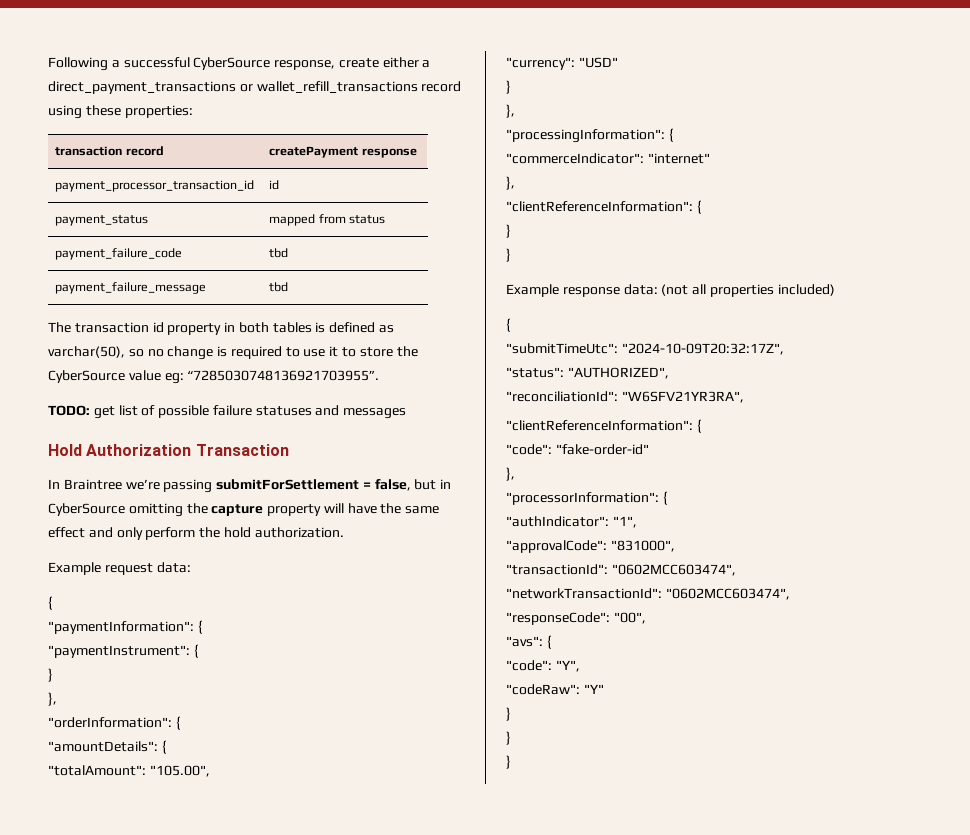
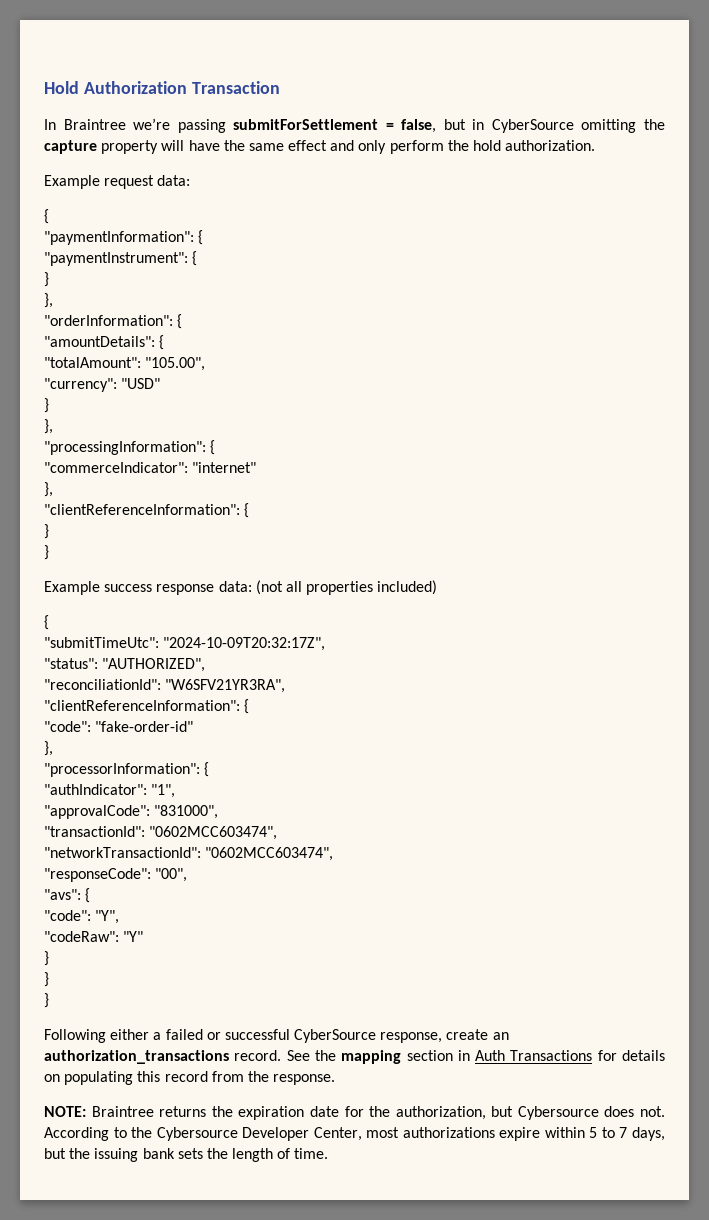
[48,57,431,71] [48,81,462,94] [48,105,193,119] [55,146,164,156] [269,146,417,158] [55,180,255,192] [269,180,280,190] [55,215,149,226] [269,214,386,226] [55,248,183,260] [269,248,289,258] [55,282,207,294] [269,282,289,292] [48,322,395,335] [48,346,418,360] [48,370,380,384] [48,405,407,419] Following a successful CyberSource response, create either a direct_payment_transactions or wallet_refill_transactions record using these properties: // transaction record | createPayment response // payment_processor_transaction_id | id // payment_status | mapped from status // payment_failure_code | tbd // payment_failure_message | tbd // The transaction id property in both tables is defined as varchar(50), so no change is required to use it to store the CyberSource value eg: “7285030748136921703955”. // TODO: get list of possible failure statuses and messages // -> (44, 87) none
(559, 290) none -> [104,584,153,592] success
(511, 762) none -> [44,1029,509,1043] [44,1050,665,1064] [44,1071,336,1085] [44,1106,665,1120] [44,1127,666,1141] [44,1148,329,1162] // Following either a failed or successful CyberSource response, create an authorization_transactions record. See the mapping section in Auth Transactions for details on populating this record from the response. // NOTE: Braintree returns the expiration date for the authorization, but Cybersource does not. According to the Cybersource Developer Center, most authorizations expire within 5 to 7 days, but the issuing bank sets the length of time.

